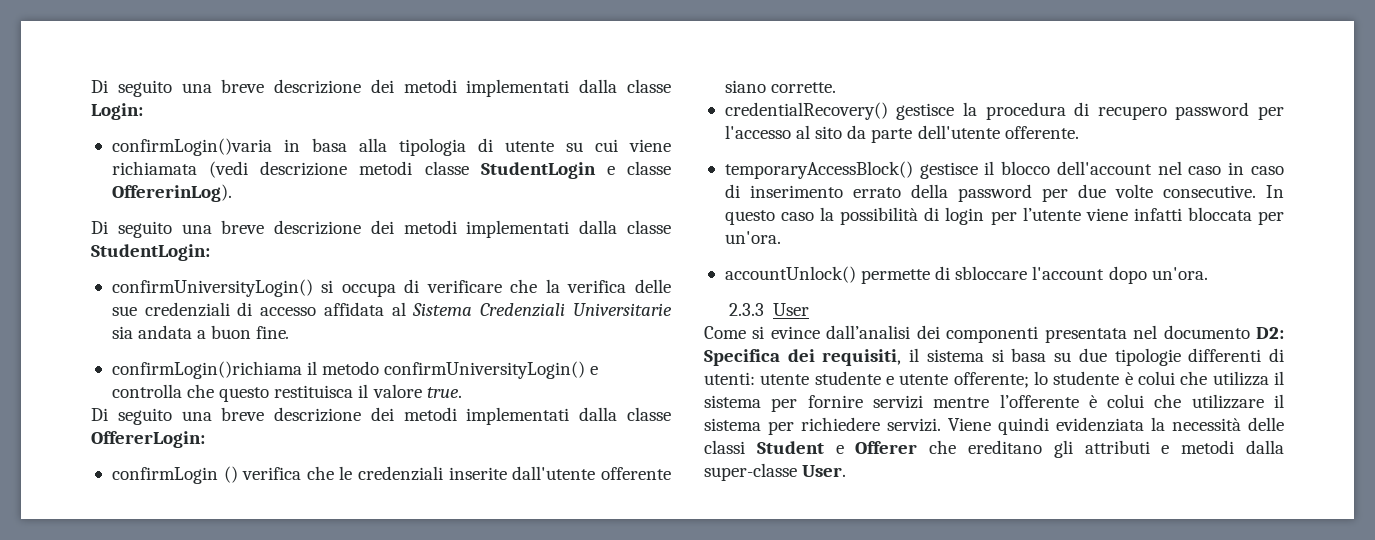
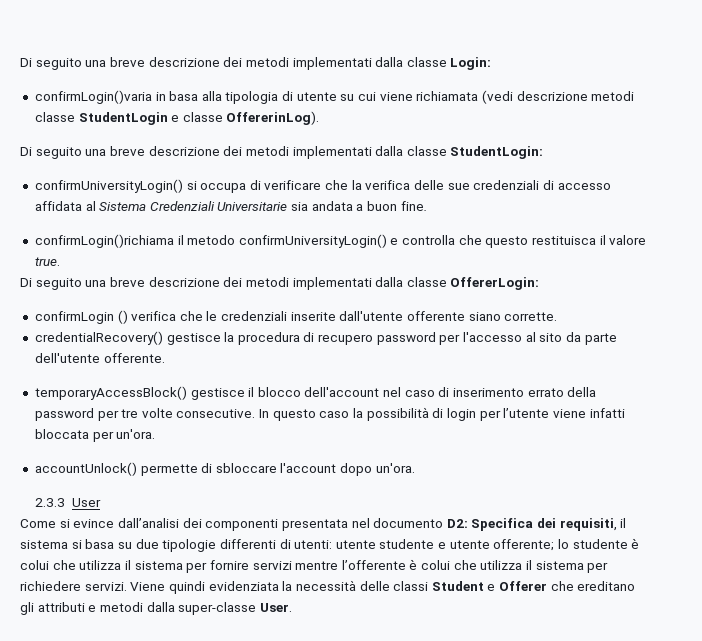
[1228,162,1284,175] in caso -> (435, 393) none
[1077,184,1106,198] due -> [121,409,139,418] tre
[1191,394,1264,409] utilizzare -> [480,560,523,570] utilizza

